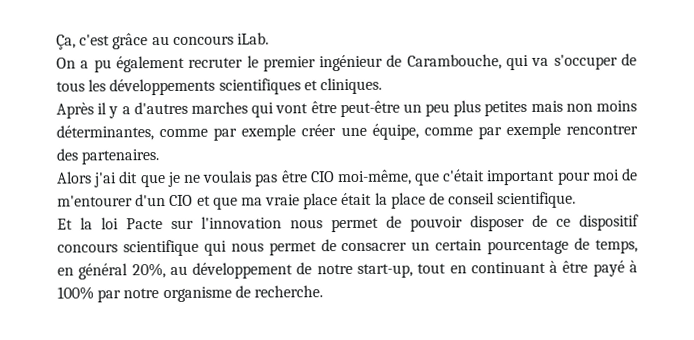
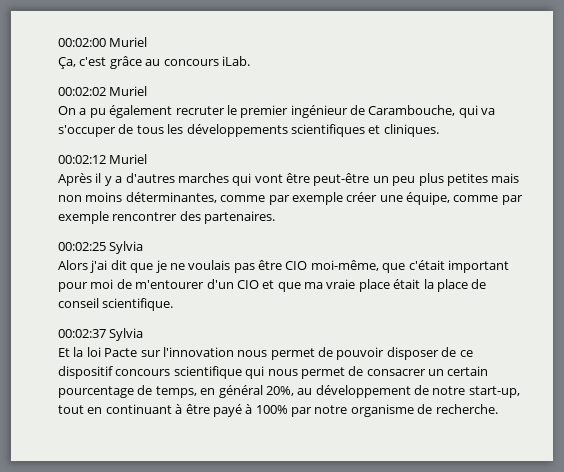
(56, 42) none -> [58,37,148,47] 00:02:00 Muriel //
(269, 38) none -> [58,86,148,96] // 00:02:02 Muriel
(382, 86) none -> [58,154,148,164] // 00:02:12 Muriel
(160, 157) none -> [58,241,144,254] // 00:02:25 Sylvia
(577, 200) none -> [58,328,144,341] // 00:02:37 Sylvia

